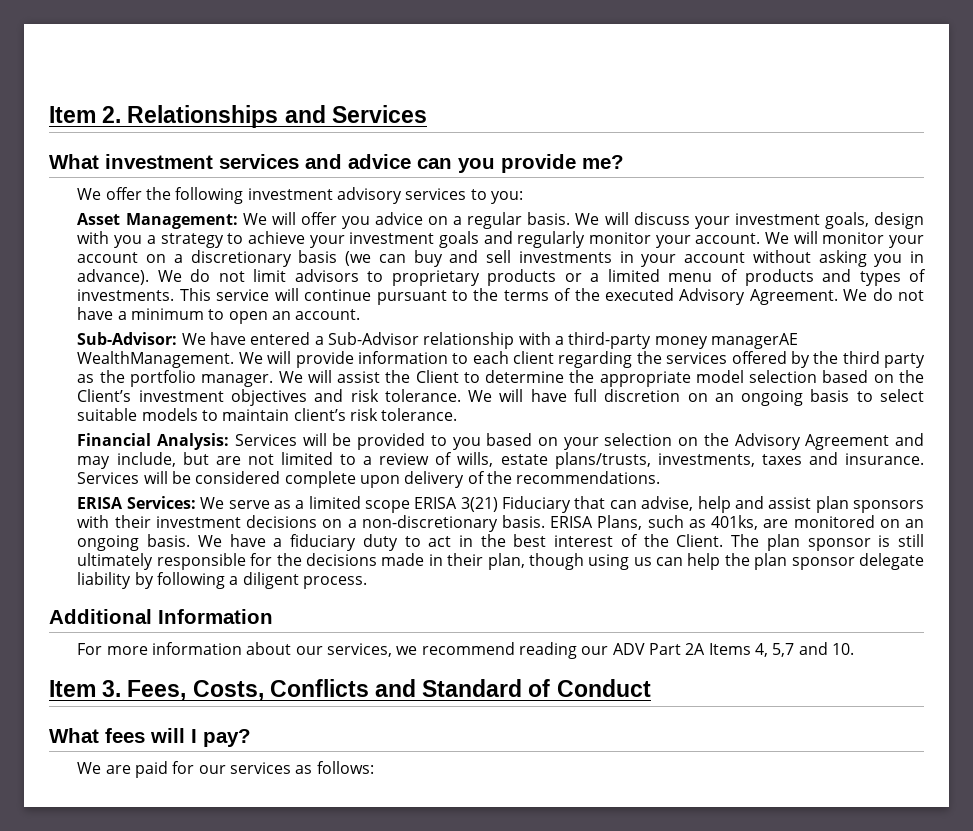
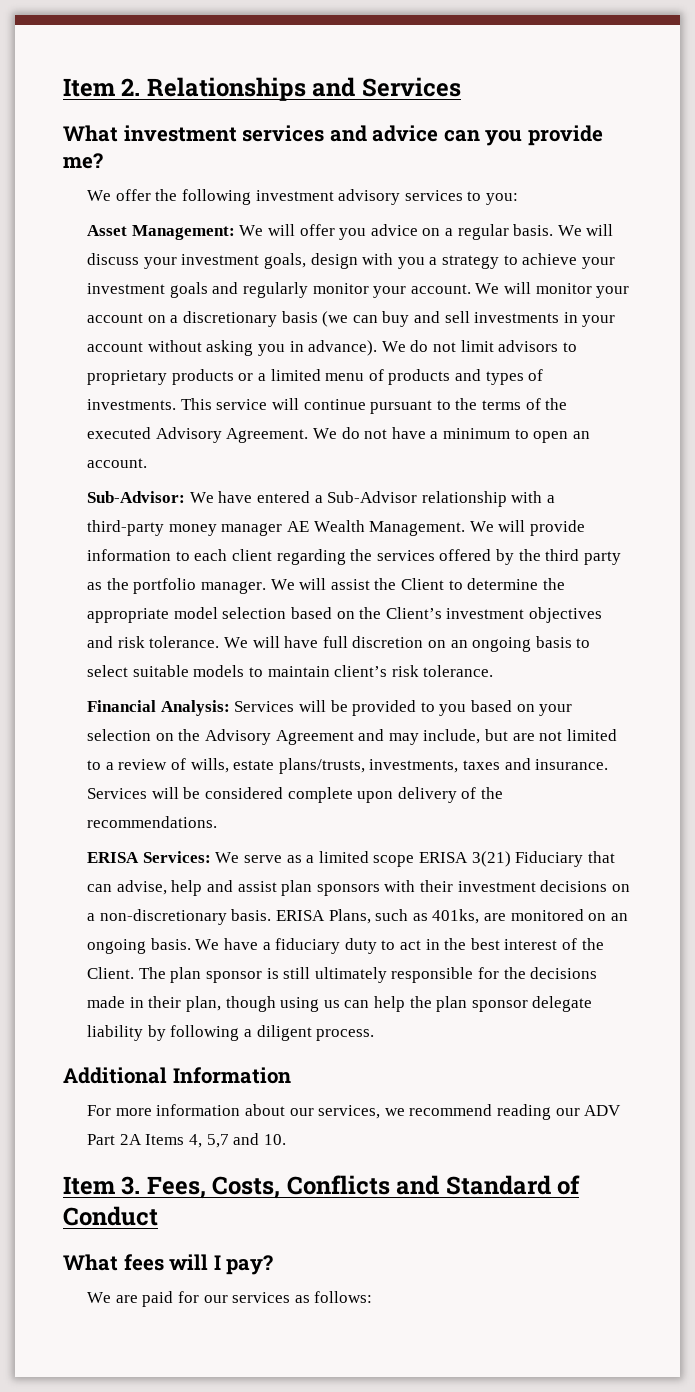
[710,333,798,349] [77,351,235,368] managerAE WealthManagement. -> [221,520,466,536] manager AE Wealth Management.

